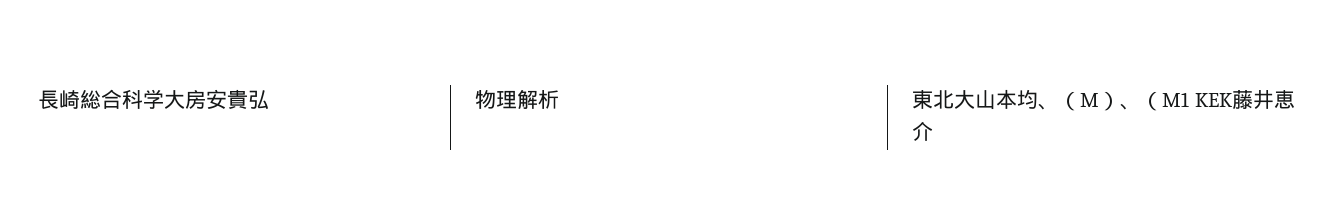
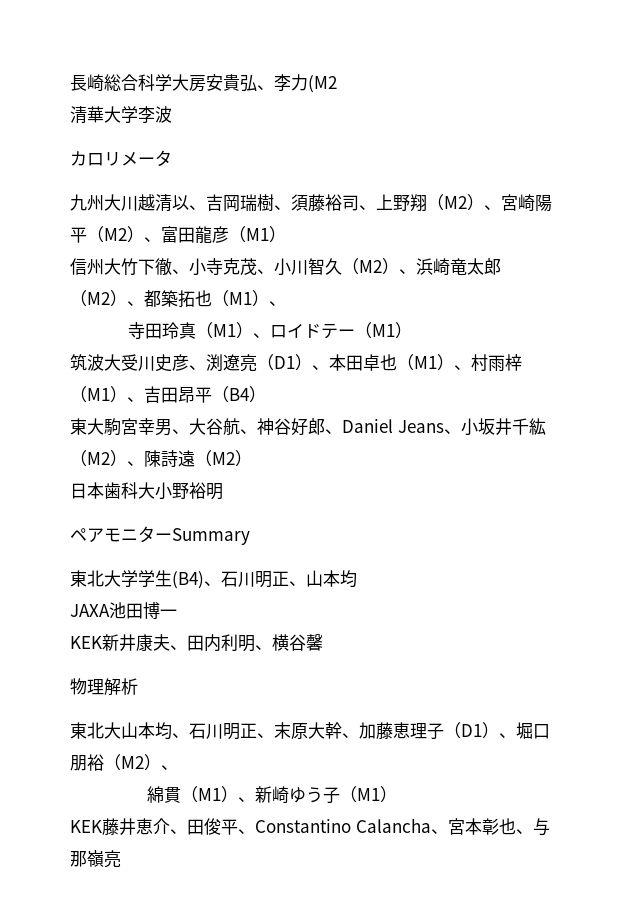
(269, 99) none -> [257,74,337,93] [70,106,172,124] [70,150,172,167] [70,194,552,212] [70,226,286,243] [70,258,501,276] [70,290,286,307] [128,322,413,339] [70,354,522,372] [70,386,266,403] [70,418,546,436] [70,450,252,467] [70,482,223,500] [70,526,250,545] [70,570,357,589] [70,602,177,619] [70,634,323,652] 、李力(M2 // 清華大学李波 // カロリメータ // 九州大川越清以、吉岡瑞樹、須藤裕司、上野翔（M2）、宮崎陽平（M2）、富田龍彦（M1） // 信州大竹下徹、小寺克茂、小川智久（M2）、浜崎竜太郎（M2）、都築拓也（M1）、 // 寺田玲真（M1）、ロイドテー（M1） // 筑波大受川史彦、渕遼亮（D1）、本田卓也（M1）、村雨梓（M1）、吉田昂平（B4） // 東大駒宮幸男、大谷航、神谷好郎、Daniel Jeans、小坂井千紘（M2）、陳詩遠（M2） // 日本歯科大小野裕明 // ペアモニターSummary // 東北大学学生(B4)、石川明正、山本均 // JAXA池田博一 // KEK新井康夫、田内利明、横谷馨
[1059,90,1295,111] [912,122,933,141] （M）、（M1 KEK藤井恵介 -> [189,722,550,740] [70,754,178,771] [147,786,398,804] [70,818,550,836] [70,850,121,868] 石川明正、末原大幹、加藤恵理子（D1）、堀口朋裕（M2）、 // 綿貫（M1）、新崎ゆう子（M1） // KEK藤井恵介、田俊平、Constantino Calancha、宮本彰也、与那嶺亮

